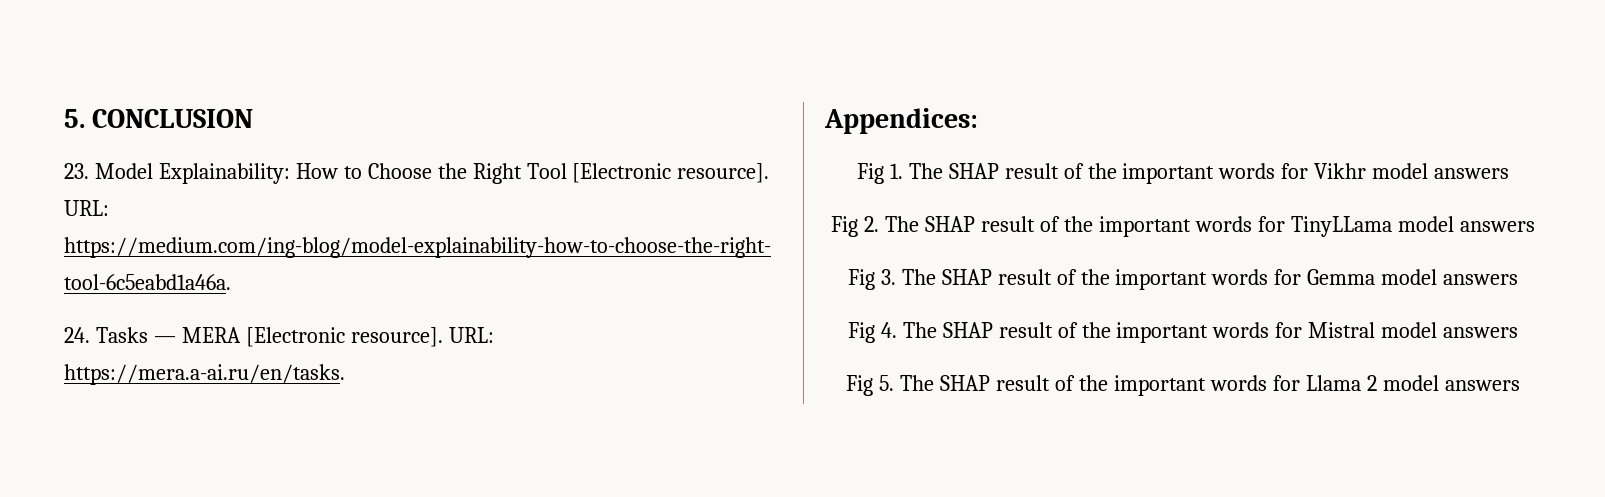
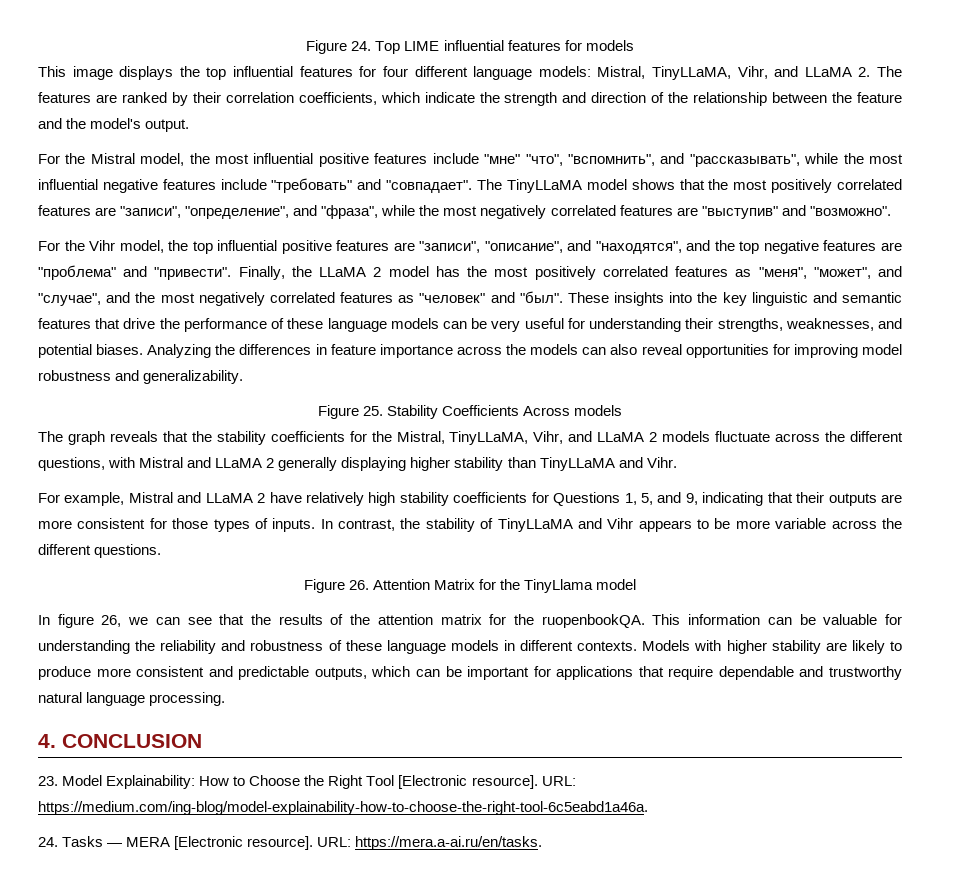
[64,109,85,128] 5. -> [306,40,634,54] [38,66,902,80] [38,92,903,106] [38,118,190,132] [38,153,903,167] [38,178,903,193] [38,205,891,219] [38,240,902,254] [38,265,903,280] [38,291,902,306] [38,318,902,332] [38,344,903,358] [38,370,244,384] [317,405,623,419] [38,431,903,445] [38,457,677,471] [38,492,903,506] [38,518,903,532] [38,544,162,558] [303,579,637,593] [38,614,902,628] [38,640,902,654] [38,666,902,680] [38,692,226,706] [38,734,56,748] Figure 24. Top LIME influential features for models // This image displays the top influential features for four different language models: Mistral, TinyLLaMA, Vihr, and LLaMA 2. The features are ranked by their correlation coefficients, which indicate the strength and direction of the relationship between the feature and the model's output. // For the Mistral model, the most influential positive features include "мне" "что", "вспомнить", and "рассказывать", while the most influential negative features include "требовать" and "совпадает". The TinyLLaMA model shows that the most positively correlated features are "записи", "определение", and "фраза", while the most negatively correlated features are "выступив" and "возможно". // For the Vihr model, the top influential positive features are "записи", "описание", and "находятся", and the top negative features are "проблема" and "привести". Finally, the LLaMA 2 model has the most positively correlated features as "меня", "может", and "случае", and the most negatively correlated features as "человек" and "был". These insights into the key linguistic and semantic features that drive the performance of these language models can be very useful for understanding their strengths, weaknesses, and potential biases. Analyzing the differences in feature importance across the models can also reveal opportunities for improving model robustness and generalizability. // Figure 25. Stability Coefficients Across models // The graph reveals that the stability coefficients for the Mistral, TinyLLaMA, Vihr, and LLaMA 2 models fluctuate across the different questions, with Mistral and LLaMA 2 generally displaying higher stability than TinyLLaMA and Vihr. // For example, Mistral and LLaMA 2 have relatively high stability coefficients for Questions 1, 5, and 9, indicating that their outputs are more consistent for those types of inputs. In contrast, the stability of TinyLLaMA and Vihr appears to be more variable across the different questions. // Figure 26. Attention Matrix for the TinyLlama model // In figure 26, we can see that the results of the attention matrix for the ruopenbookQA. This information can be valuable for understanding the reliability and robustness of these language models in different contexts. Models with higher stability are likely to produce more consistent and predictable outputs, which can be important for applications that require dependable and trustworthy natural language processing. // 4.
[824,108,978,134] [856,163,1510,184] [831,216,1535,237] [847,269,1519,290] [847,322,1519,343] [846,375,1520,396] // Appendices: // Fig 1. The SHAP result of the important words for Vikhr model answers // Fig 2. The SHAP result of the important words for TinyLLama model answers // Fig 3. The SHAP result of the important words for Gemma model answers // Fig 4. The SHAP result of the important words for Mistral model answers // Fig 5. The SHAP result of the important words for Llama 2 model answers -> (543, 843) none

